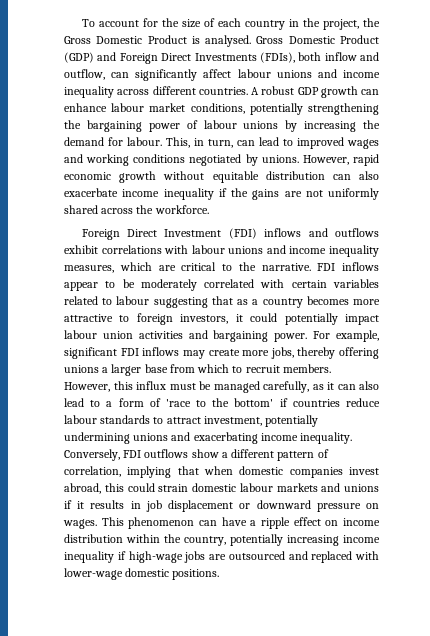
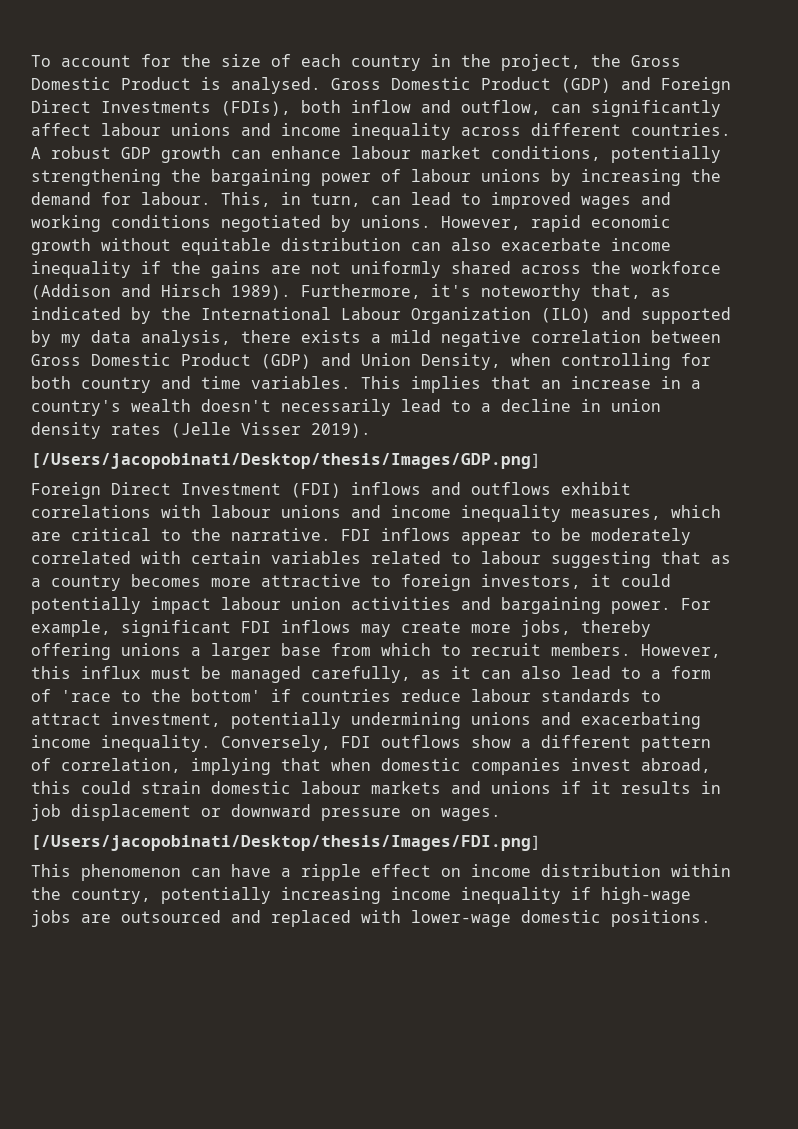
[154,205,209,214] workforce. -> [631,261,721,274] [31,284,671,301] [31,307,731,324] [31,330,721,347] [31,353,711,370] [31,376,701,393] [31,399,661,416] [31,422,371,439] [31,453,541,469] workforce (Addison and Hirsch 1989). Furthermore, it's noteworthy that, as indicated by the International Labour Organization (ILO) and supported by my data analysis, there exists a mild negative correlation between Gross Domestic Product (GDP) and Union Density, when controlling for both country and time variables. This implies that an increase in a country's wealth doesn't necessarily lead to a decline in union density rates (Jelle Visser 2019). // [/Users/jacopobinati/Desktop/thesis/Images/GDP.png]
(97, 524) none -> [31,835,541,851] // [/Users/jacopobinati/Desktop/thesis/Images/FDI.png] //

